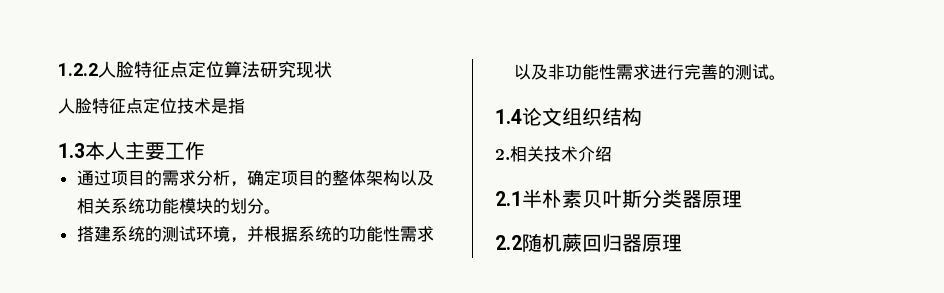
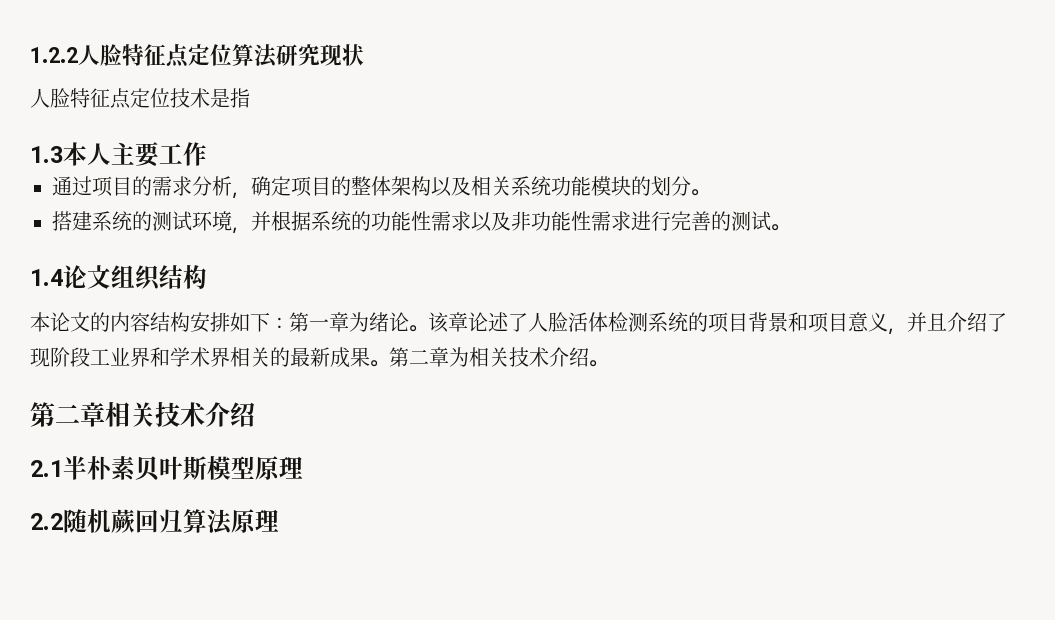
[495,149,510,160] 2. -> [30,312,1007,335] [30,347,608,368] [30,402,105,427] 本论文的内容结构安排如下：第一章为绪论。该章论述了人脸活体检测系统的项目背景和项目意义，并且介绍了现阶段工业界和学术界相关的最新成果。第二章为相关技术介绍。 // 第二章
[642,189,702,208] 分类器 -> [207,456,255,480] 模型
[622,234,642,252] 器 -> [183,509,233,535] 算法

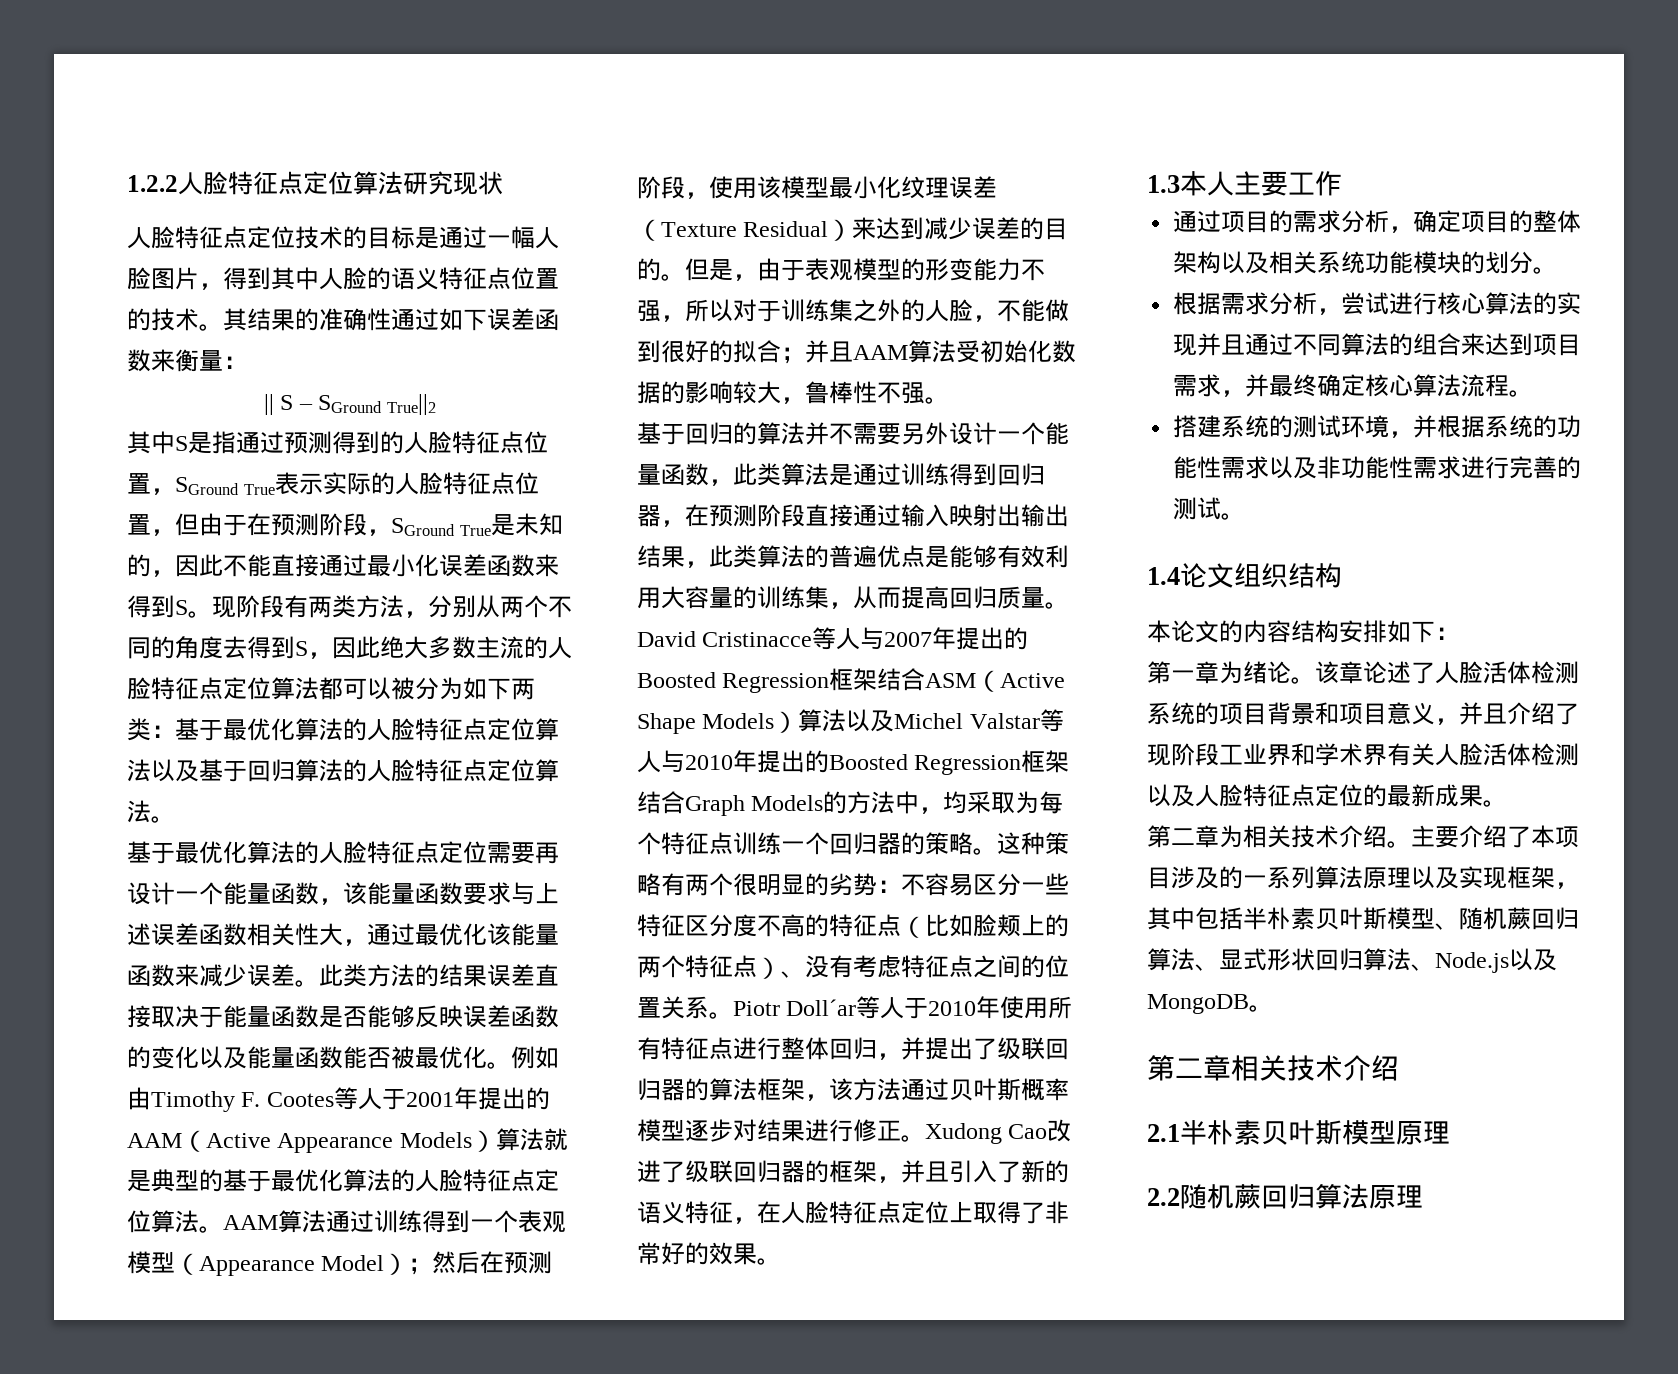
[210,88,250,108] 是指 -> [343,226,559,249] [127,267,559,290] [127,308,559,331] [127,349,247,372] [263,394,437,415] [127,431,548,454] [127,472,540,495] [127,513,564,536] [127,554,559,577] [127,595,572,618] [127,636,572,659] [127,677,535,700] [127,718,559,741] [127,759,559,782] [127,800,175,823] [127,841,559,864] [127,882,559,905] [127,923,559,946] [127,964,559,987] [127,1005,559,1028] [127,1046,559,1069] [127,1087,550,1112] [127,1128,568,1153] [127,1169,559,1192] [127,1210,566,1233] [127,1251,553,1276] [637,176,997,199] [637,217,1069,241] [637,258,1045,281] [637,299,1069,322] [637,340,1076,364] [637,381,949,404] [637,422,1069,445] [637,463,1045,486] [637,504,1069,527] [637,545,1069,568] [637,586,1069,609] [637,627,1029,650] [637,668,1066,693] [637,709,1064,734] [637,750,1070,775] [637,791,1064,816] [637,832,1069,855] [637,873,1069,896] [637,914,1069,938] [637,955,1069,979] [637,996,1073,1019] [637,1037,1069,1060] [637,1078,1069,1101] [637,1119,1072,1144] [637,1160,1069,1183] [637,1201,1069,1224] [637,1242,781,1265] 的目标是通过一幅人脸图片，得到其中人脸的语义特征点位置的技术。其结果的准确性通过如下误差函数来衡量： // || S – SGround True||2 // 其中S是指通过预测得到的人脸特征点位置，SGround True表示实际的人脸特征点位置，但由于在预测阶段，SGround True是未知的，因此不能直接通过最小化误差函数来得到S。现阶段有两类方法，分别从两个不同的角度去得到S，因此绝大多数主流的人脸特征点定位算法都可以被分为如下两类：基于最优化算法的人脸特征点定位算法以及基于回归算法的人脸特征点定位算法。 // 基于最优化算法的人脸特征点定位需要再设计一个能量函数，该能量函数要求与上述误差函数相关性大，通过最优化该能量函数来减少误差。此类方法的结果误差直接取决于能量函数是否能够反映误差函数的变化以及能量函数能否被最优化。例如由Timothy F. Cootes等人于2001年提出的AAM（Active Appearance Models）算法就是典型的基于最优化算法的人脸特征点定位算法。AAM算法通过训练得到一个表观模型（Appearance Model）；然后在预测阶段，使用该模型最小化纹理误差（Texture Residual）来达到减少误差的目的。但是，由于表观模型的形变能力不强，所以对于训练集之外的人脸，不能做到很好的拟合；并且AAM算法受初始化数据的影响较大，鲁棒性不强。 // 基于回归的算法并不需要另外设计一个能量函数，此类算法是通过训练得到回归器，在预测阶段直接通过输入映射出输出结果，此类算法的普遍优点是能够有效利用大容量的训练集，从而提高回归质量。David Cristinacce等人与2007年提出的Boosted Regression框架结合ASM（Active Shape Models）算法以及Michel Valstar等人与2010年提出的Boosted Regression框架结合Graph Models的方法中，均采取为每个特征点训练一个回归器的策略。这种策略有两个很明显的劣势：不容易区分一些特征区分度不高的特征点（比如脸颊上的两个特征点）、没有考虑特征点之间的位置关系。Piotr Doll´ar等人于2010年使用所有特征点进行整体回归，并提出了级联回归器的算法框架，该方法通过贝叶斯概率模型逐步对结果进行修正。Xudong Cao改进了级联回归器的框架，并且引入了新的语义特征，在人脸特征点定位上取得了非常好的效果。
(710, 192) none -> [1173,292,1582,315] [1173,333,1582,356] [1173,374,1534,397] // 根据需求分析，尝试进行核心算法的实现并且通过不同算法的组合来达到项目需求，并最终确定核心算法流程。
(289, 323) none -> (1459, 633) //
[230,347,270,367] 相关 -> [1387,743,1579,766] [1147,784,1363,807] 有关人脸活体检测以及人脸特征点定位
(389, 363) none -> (1507, 803) //
(608, 363) none -> [1411,825,1579,848] [1147,866,1579,889] [1147,907,1579,930] [1147,948,1557,973] [1147,994,1273,1014] 主要介绍了本项目涉及的一系列算法原理以及实现框架，其中包括半朴素贝叶斯模型、随机蕨回归算法、显式形状回归算法、Node.js以及MongoDB。

